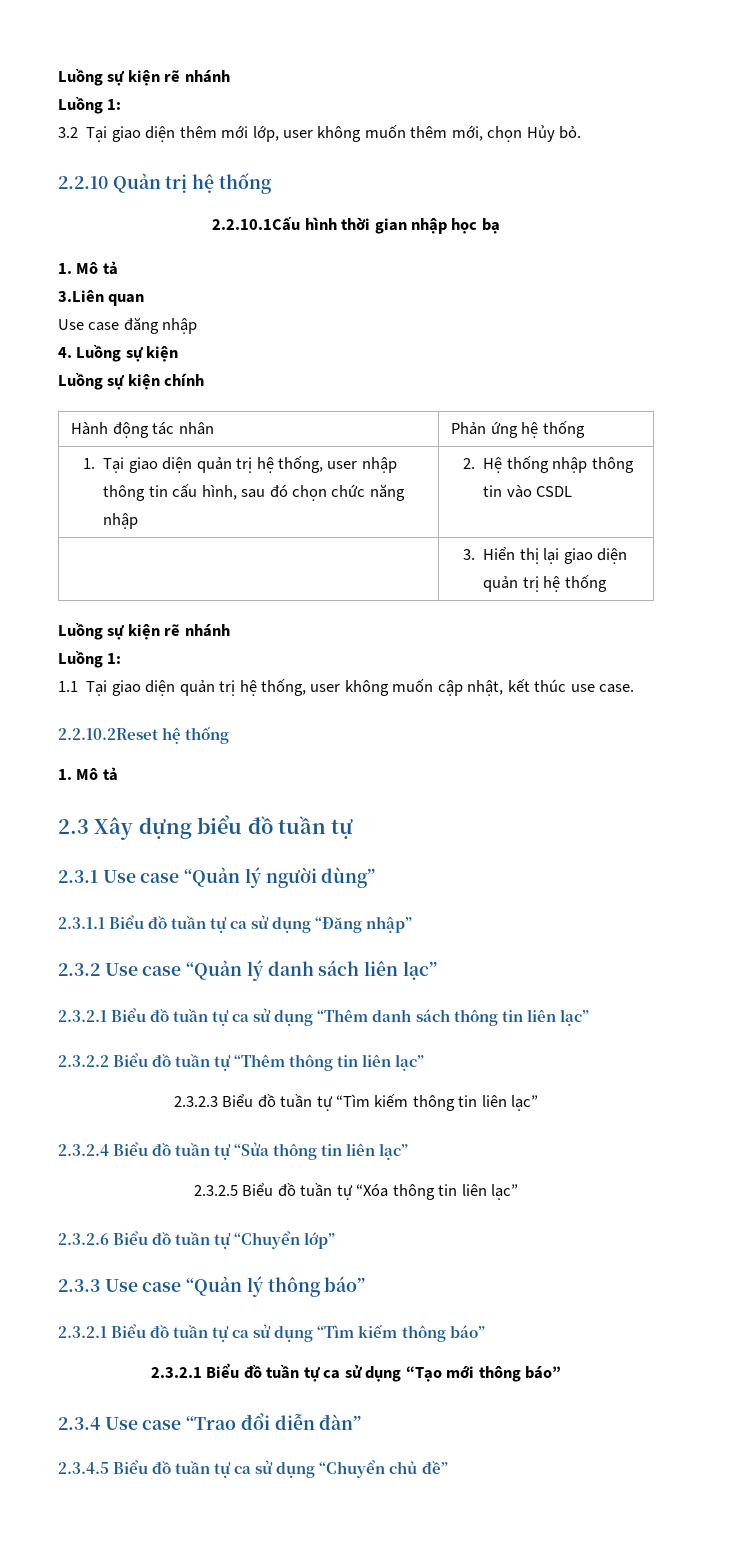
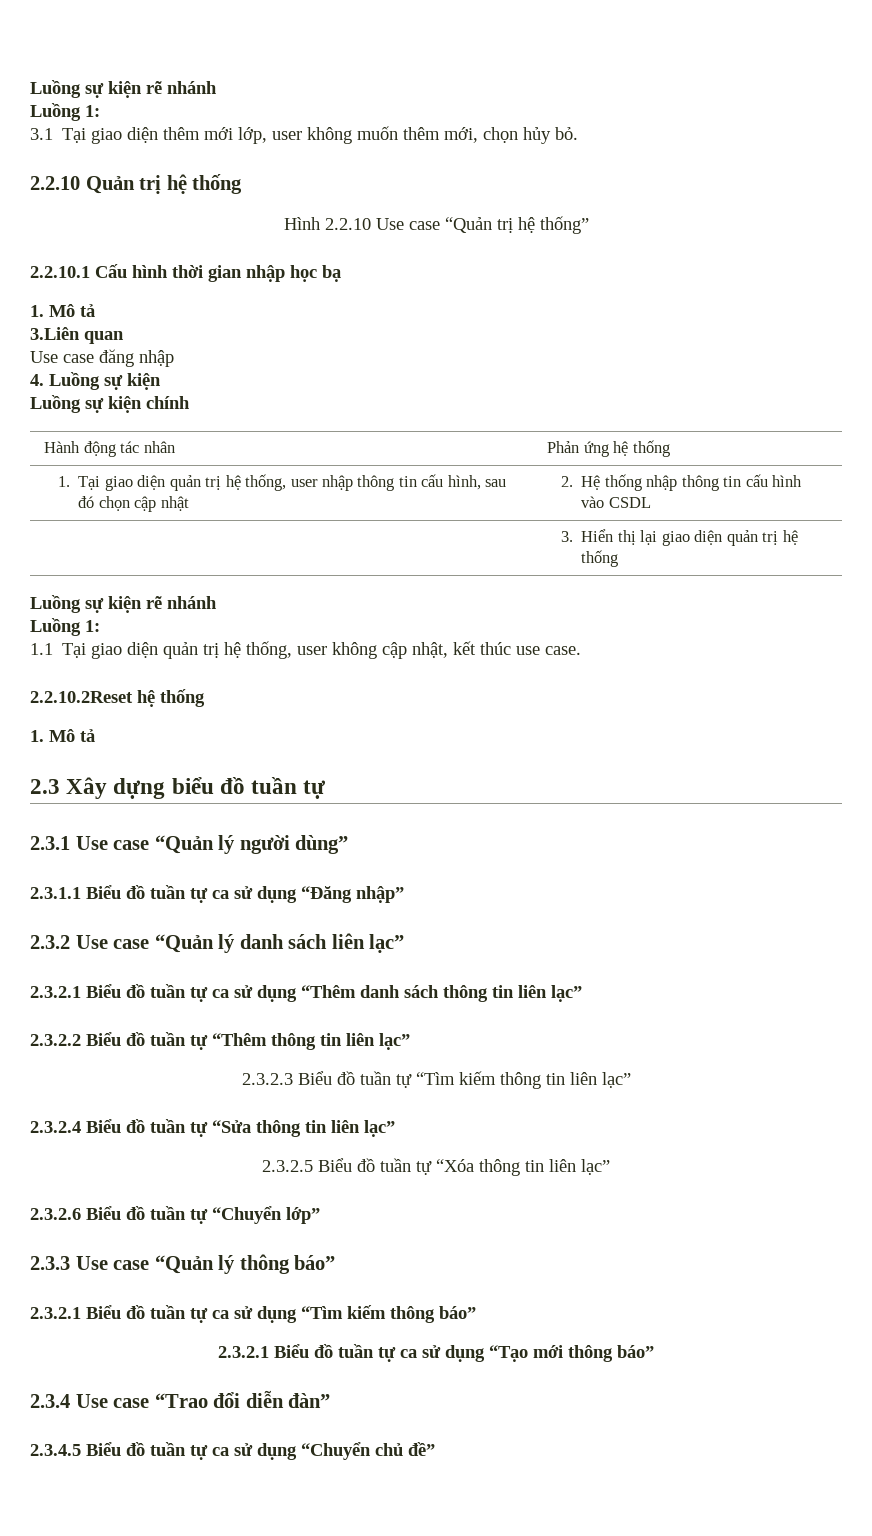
[58,69,230,86] [58,97,122,114] [58,127,78,138] Luồng sự kiện rẽ nhánh // Luồng 1: // 3.2 -> [30,80,217,98] [30,103,100,121] [30,128,53,140] Luồng sự kiện rẽ nhánh // Luồng 1: // 3.1
[526,125,555,142] Hủy -> [523,127,552,144] hủy
[212,217,301,231] 2.2.10.1Cấu -> [283,216,589,234] [30,264,127,278] Hình 2.2.10 Use case “Quản trị hệ thống” // 2.2.10.1 Cấu
[331,484,405,501] [103,513,139,529] chức năng nhập -> [134,496,189,512] cập nhật
(503, 491) none -> [745,474,803,487] cấu hình
[392,679,434,692] muốn -> (378, 650) none

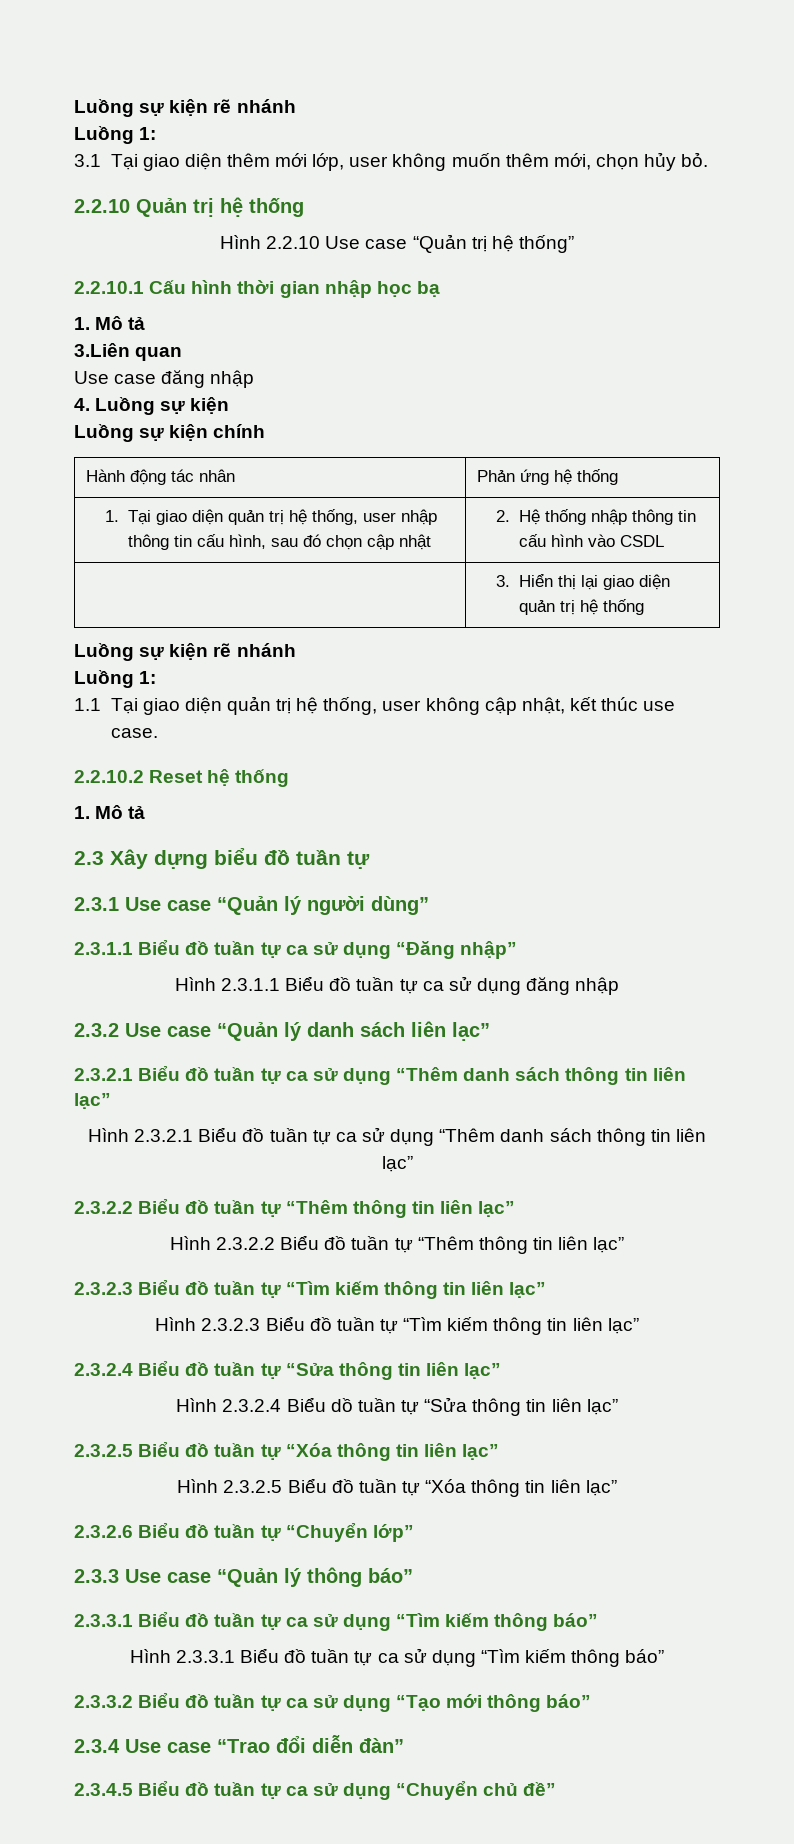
[30,691,133,703] 2.2.10.2Reset -> [74,770,204,783] 2.2.10.2 Reset
(404, 894) none -> [174,976,620,995] // Hình 2.3.1.1 Biểu đồ tuần tự ca sử dụng đăng nhập
(582, 993) none -> [88,1127,706,1146] [381,1156,413,1172] // Hình 2.3.2.1 Biểu đồ tuần tự ca sử dụng “Thêm danh sách thông tin liên lạc”
(410, 1041) none -> [169,1235,625,1254] [74,1280,547,1299] [155,1317,197,1331] Hình 2.3.2.2 Biểu đồ tuần tự “Thêm thông tin liên lạc” // 2.3.2.3 Biểu đồ tuần tự “Tìm kiếm thông tin liên lạc” // Hình
(395, 1128) none -> [176,1397,618,1416] [74,1442,500,1461] [177,1479,219,1493] Hình 2.3.2.4 Biểu dồ tuần tự “Sửa thông tin liên lạc” // 2.3.2.5 Biểu đồ tuần tự “Xóa thông tin liên lạc” // Hình
[30,1307,81,1319] 2.3.2.1 -> [74,1614,133,1627] 2.3.3.1
[218,1346,269,1358] 2.3.2.1 -> [129,1648,665,1667] [74,1695,133,1708] Hình 2.3.3.1 Biểu đồ tuần tự ca sử dụng “Tìm kiếm thông báo” // 2.3.3.2

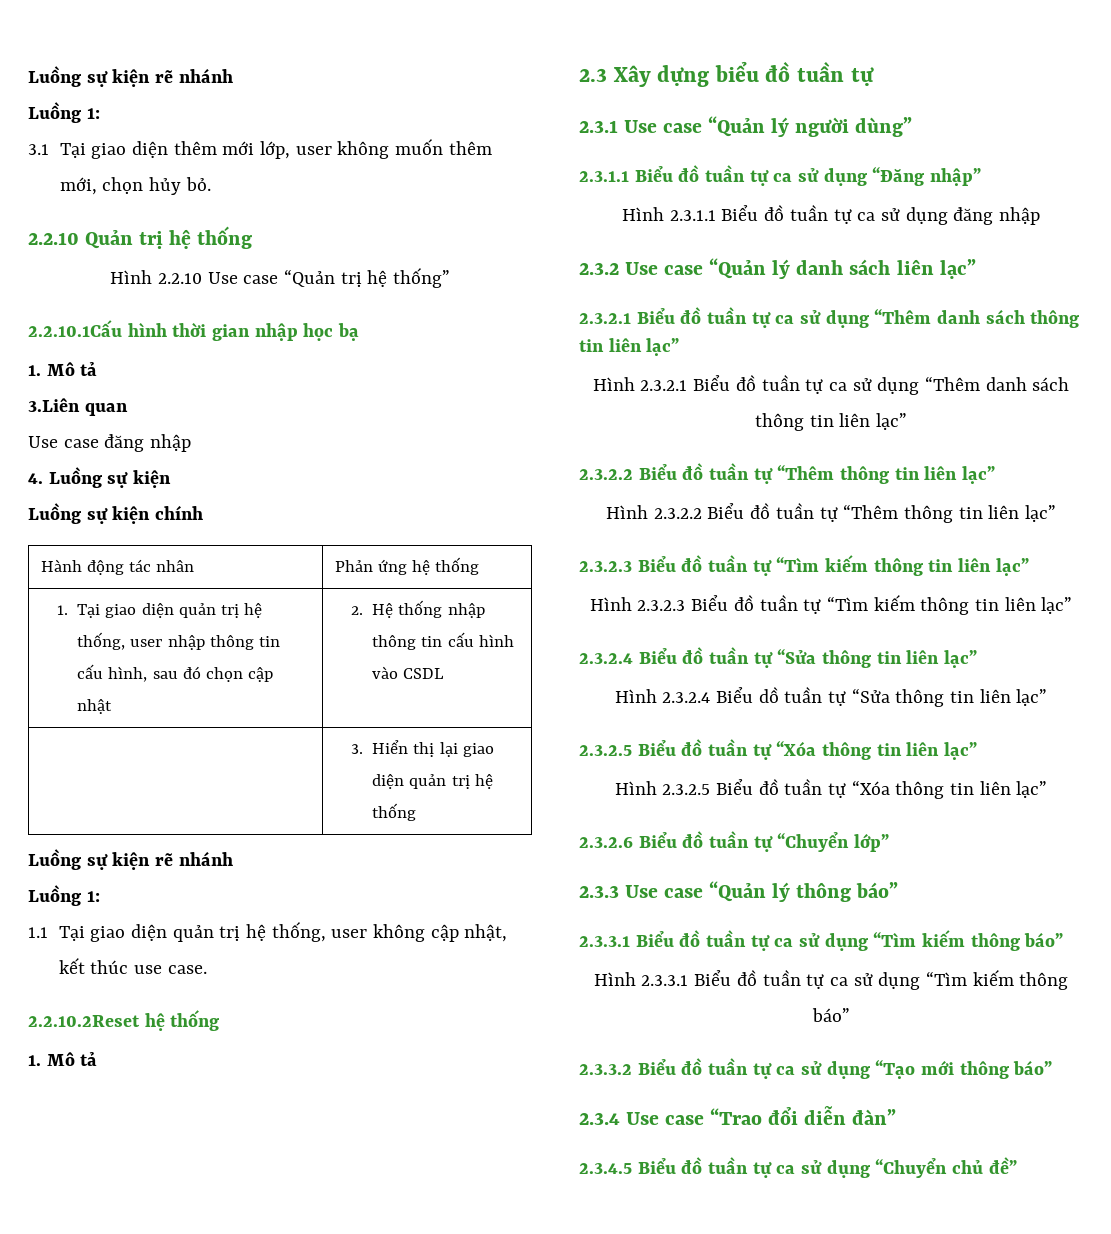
[74,280,187,294] 2.2.10.1 Cấu -> [28,320,122,337] 2.2.10.1Cấu
[74,770,204,783] 2.2.10.2 Reset -> [28,1015,140,1027] 2.2.10.2Reset

